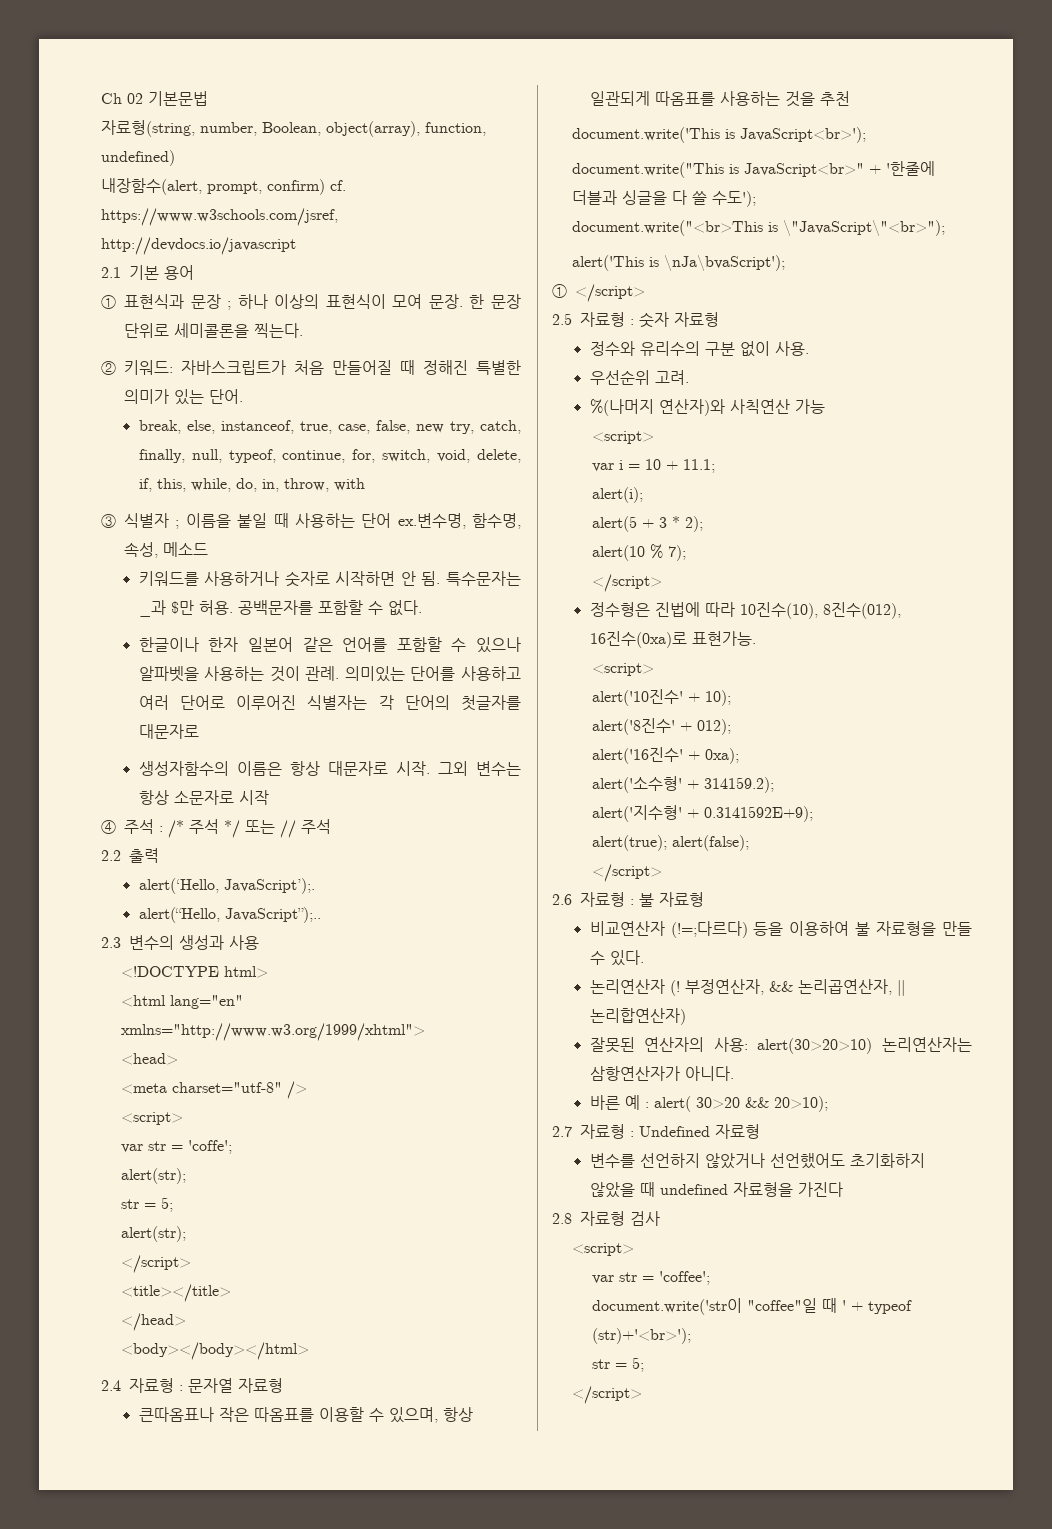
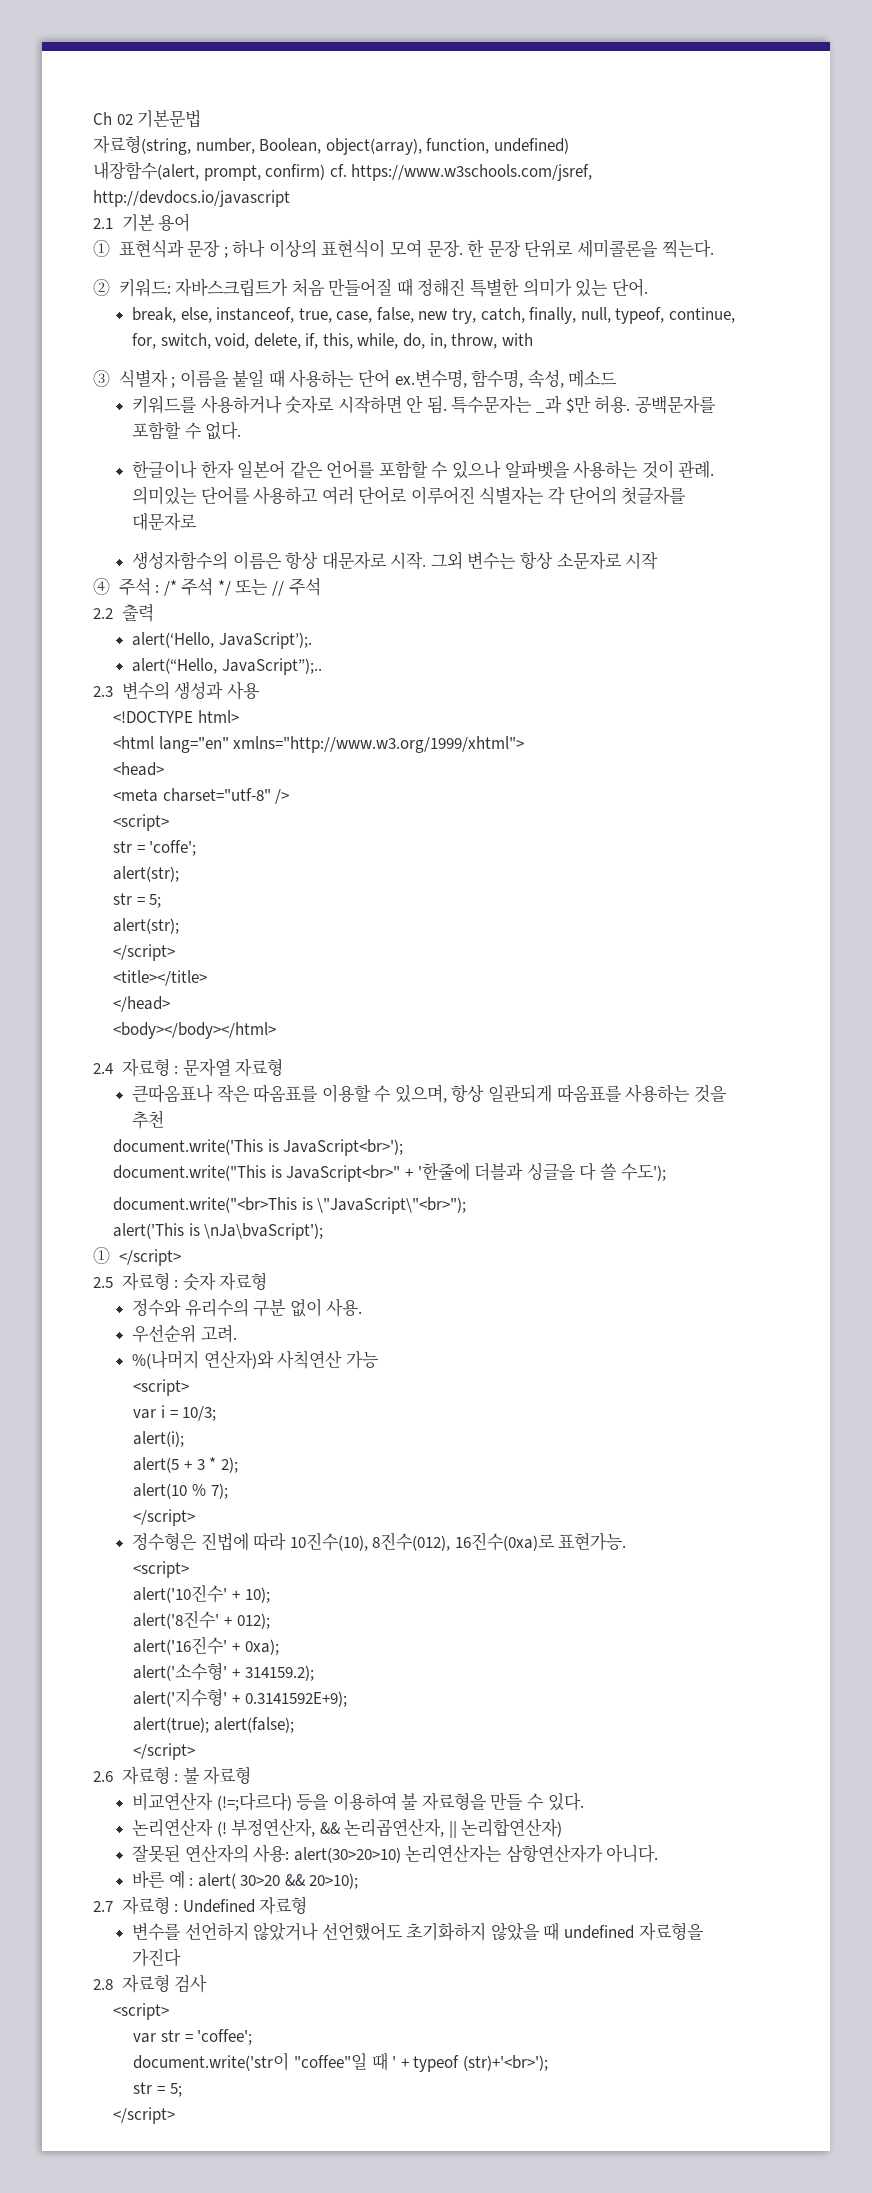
[121,1144,144,1153] var -> (170, 822) none
[645,459,716,473] 10 + 11.1; -> [182,1406,217,1421] 10/3;

